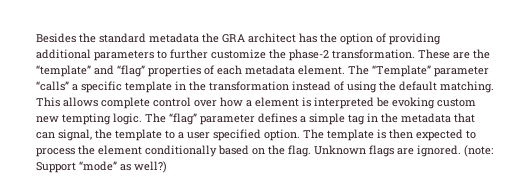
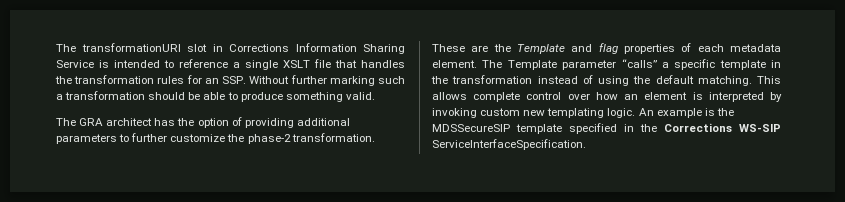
[36,33,219,43] Besides the standard metadata the -> [56,43,405,54] [56,59,405,70] [55,75,406,86] [56,91,375,102] [56,118,76,126] The transformationURI slot in Corrections Information Sharing Service is intended to reference a single XSLT file that handles the transformation rules for an SSP. Without further marking such a transformation should be able to produce something valid. // The
[36,65,145,77] “template” and “flag” -> [517,43,618,54] Template and flag
[372,65,431,77] “Template” -> [507,60,557,70] Template
[246,100,252,107] a -> [624,94,639,100] an
[376,97,476,109] [36,113,475,125] [36,129,476,141] [36,145,493,157] [36,161,167,173] be evoking custom new tempting logic. The “flag” parameter defines a simple tag in the metadata that can signal, the template to a user specified option. The template is then expected to process the element conditionally based on the flag. Unknown flags are ignored. (note: Support “mode” as well?) -> [770,92,782,102] [432,108,734,118] [432,123,781,134] [432,139,586,150] by invoking custom new templating logic. An example is the MDSSecureSIP template specified in the Corrections WS-SIP ServiceInterfaceSpecification.

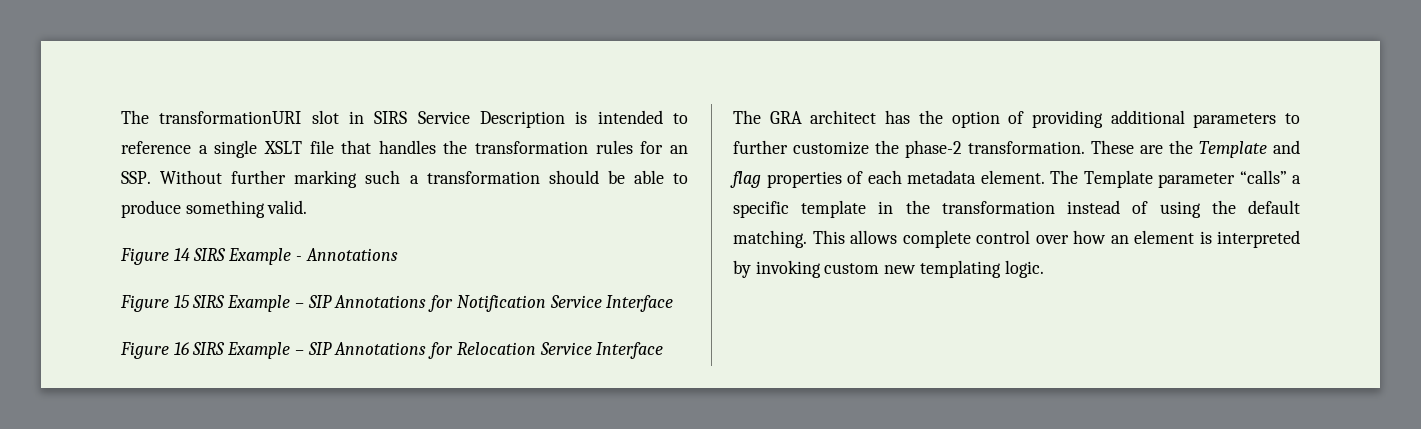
[229,43,405,54] [56,60,94,68] Corrections Information Sharing Service -> [374,111,565,128] SIRS Service Description
(375, 96) none -> [120,248,398,265] [120,295,674,312] [120,342,664,359] // Figure 14 SIRS Example - Annotations // Figure 15 SIRS Example – SIP Annotations for Notification Service Interface // Figure 16 SIRS Example – SIP Annotations for Relocation Service Interface
[638,108,734,118] [432,123,781,134] [432,139,586,150] An example is the MDSSecureSIP template specified in the Corrections WS-SIP ServiceInterfaceSpecification. -> (1044, 269) none

